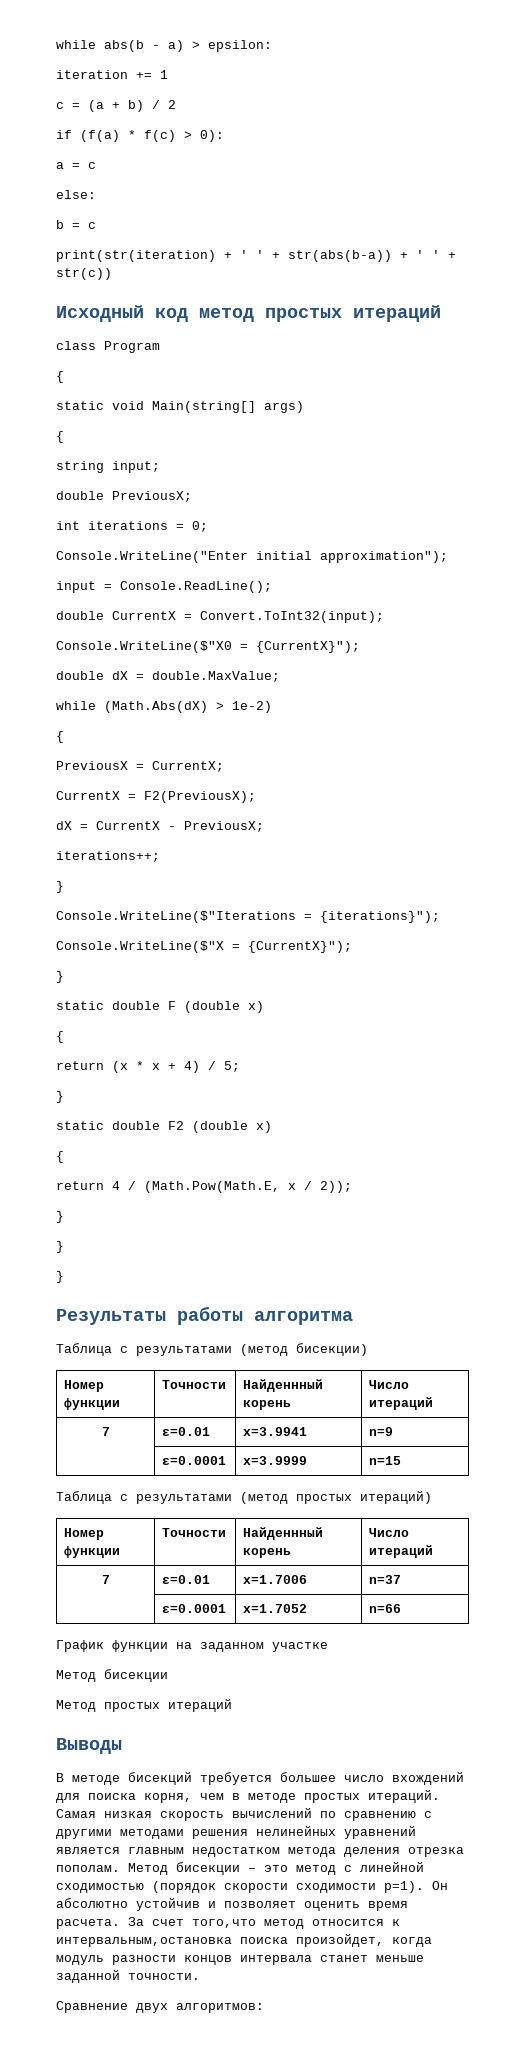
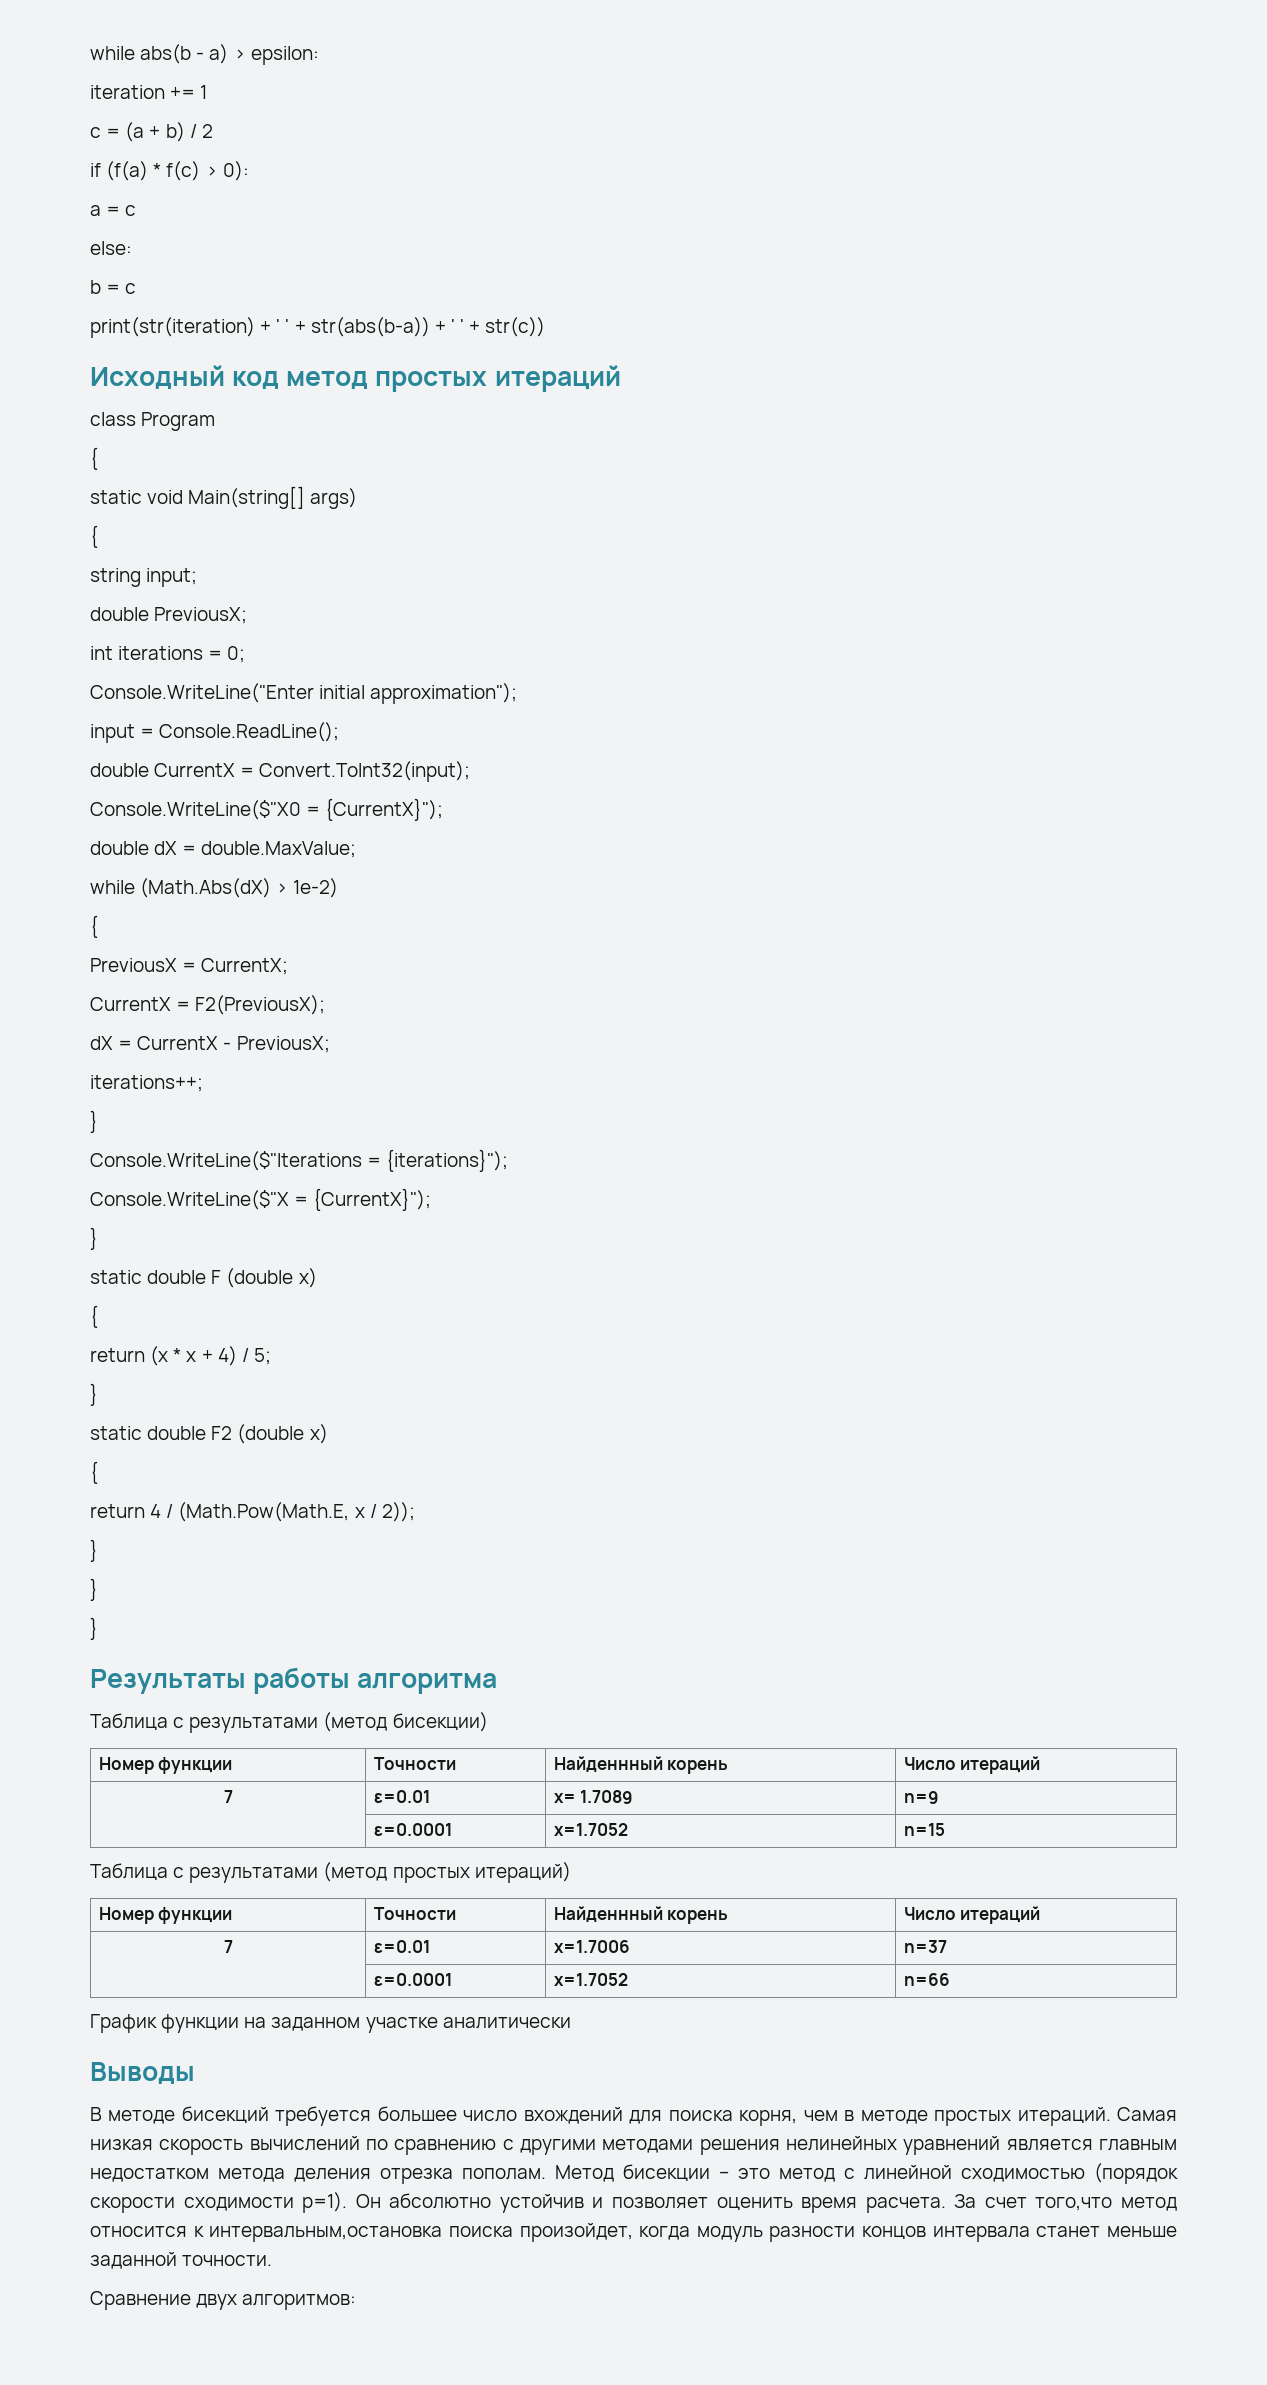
[243,1427,308,1436] x=3.9941 -> [553,1790,634,1804] x= 1.7089
[243,1456,308,1465] x=3.9999 -> [553,1823,628,1836] x=1.7052
[56,1669,168,1682] [56,1699,232,1712] // Метод бисекции // Метод простых итераций -> [442,2017,571,2029] аналитически

